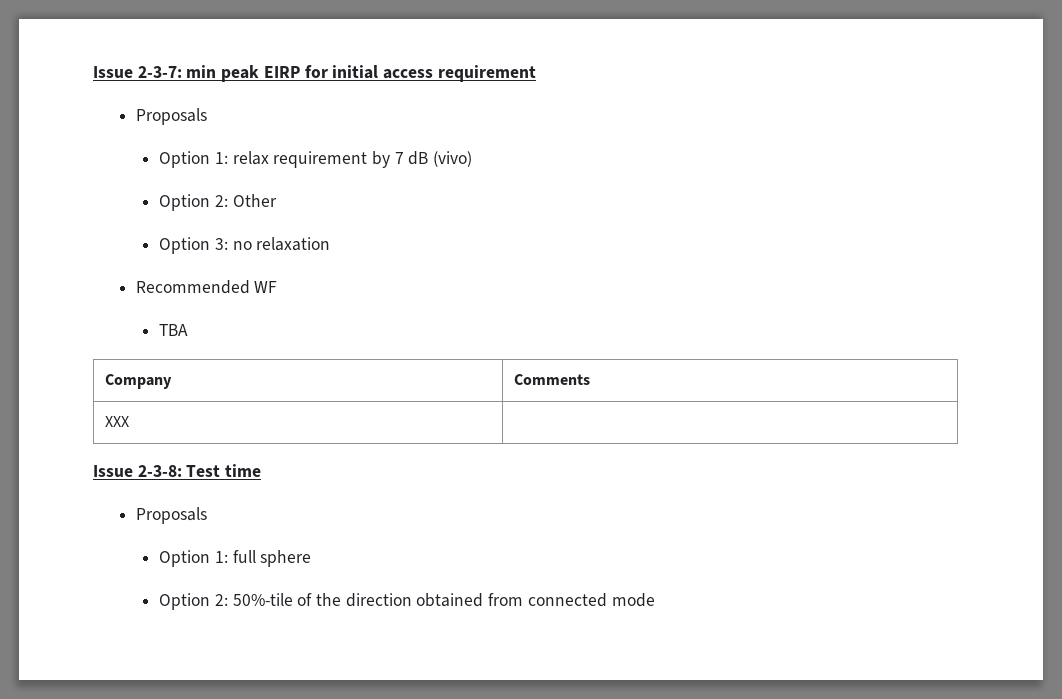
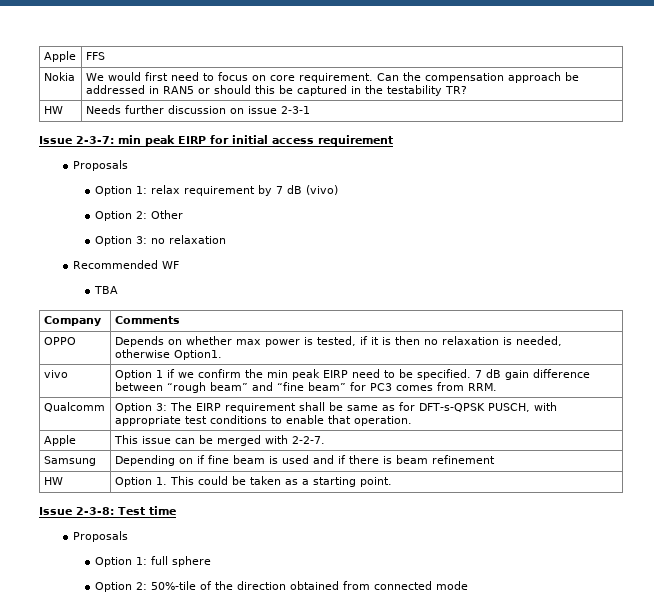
(93, 72) none -> [43,51,76,62] [85,52,105,60] [43,72,75,81] [85,72,579,83] [85,85,467,96] [43,106,63,114] [85,105,310,114] Apple | FFS // Nokia | We would first need to focus on core requirement. Can the compensation approach be addressed in RAN5 or should this be captured in the testability TR? // HW | Needs further discussion on issue 2-3-1 //
[105,416,130,427] XXX | -> [43,337,76,345] [114,336,562,347] [114,349,222,360] [43,370,68,378] [114,369,590,380] [114,382,497,393] [43,402,105,412] [114,402,557,413] [114,415,412,426] [43,435,76,446] [113,435,325,446] [43,456,96,466] [114,455,495,466] [43,477,63,485] [114,476,392,487] OPPO | Depends on whether max power is tested, if it is then no relaxation is needed, otherwise Option1. // vivo | Option 1 if we confirm the min peak EIRP need to be specified. 7 dB gain difference between “rough beam” and “fine beam” for PC3 comes from RRM. // Qualcomm | Option 3: The EIRP requirement shall be same as for DFT-s-QPSK PUSCH, with appropriate test conditions to enable that operation. // Apple | This issue can be merged with 2-2-7. // Samsung | Depending on if fine beam is used and if there is beam refinement // HW | Option 1. This could be taken as a starting point.

